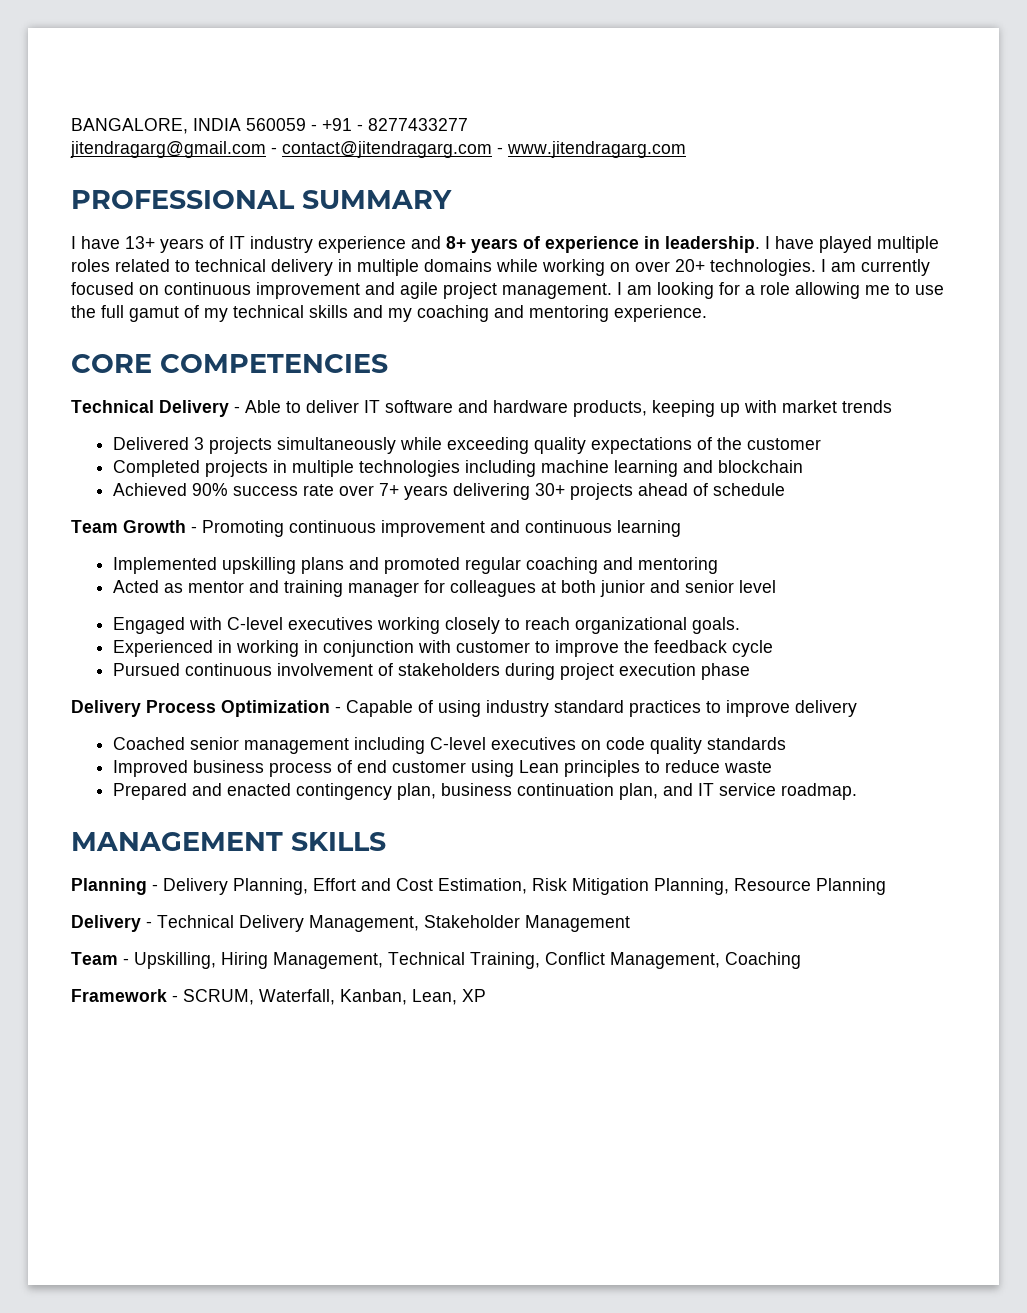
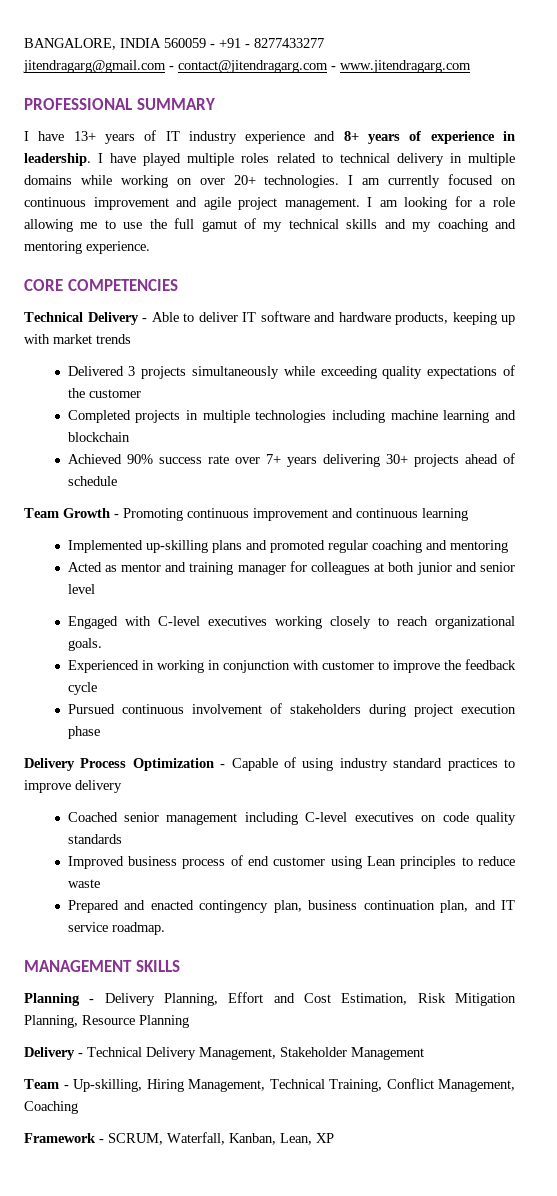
[221,557,296,574] upskilling -> [145,540,208,553] up-skilling
[134,952,216,969] Upskilling, -> [73,1079,142,1092] Up-skilling,

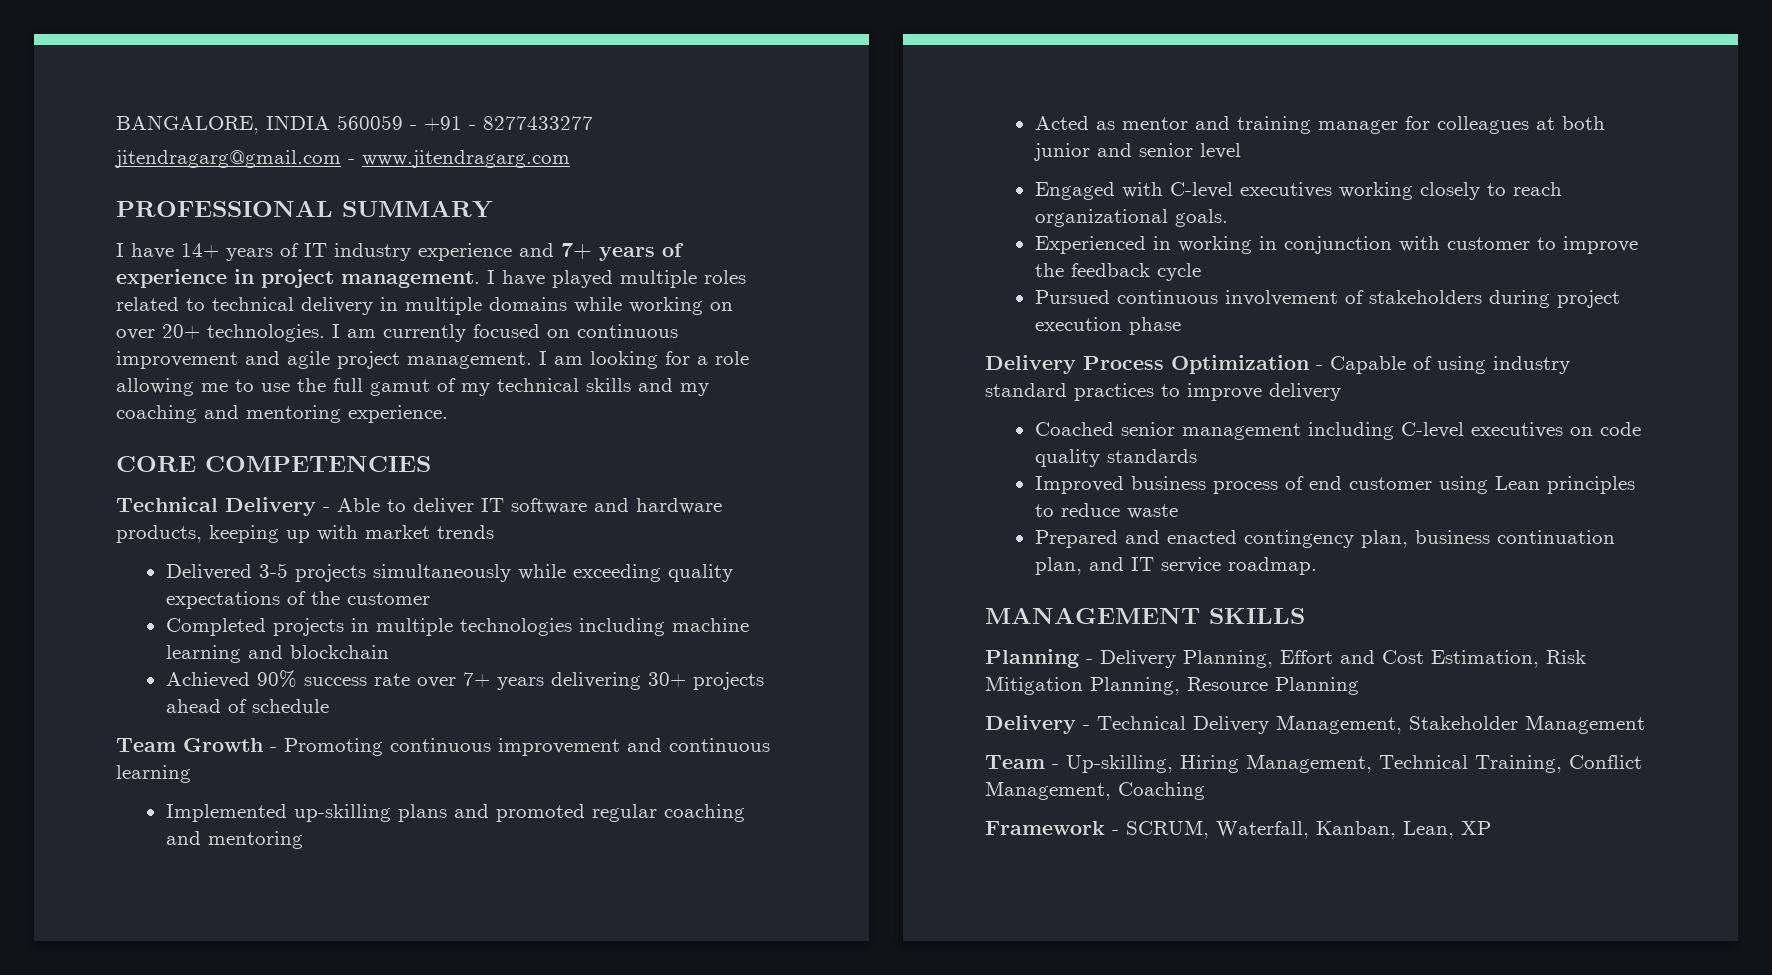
[178,60,336,73] contact@jitendragarg.com - -> (355, 161) none
[73,131,96,141] 13+ -> [181,243,219,258] 14+
[343,131,359,141] 8+ -> [561,243,592,259] 7+
[24,153,91,166] leadership. -> [261,269,480,288] project management.
[128,366,136,376] 3 -> [258,563,288,578] 3-5

